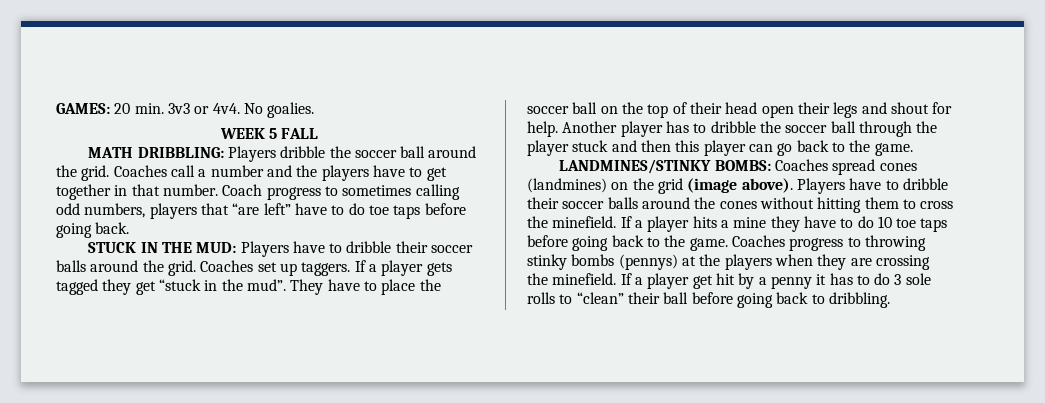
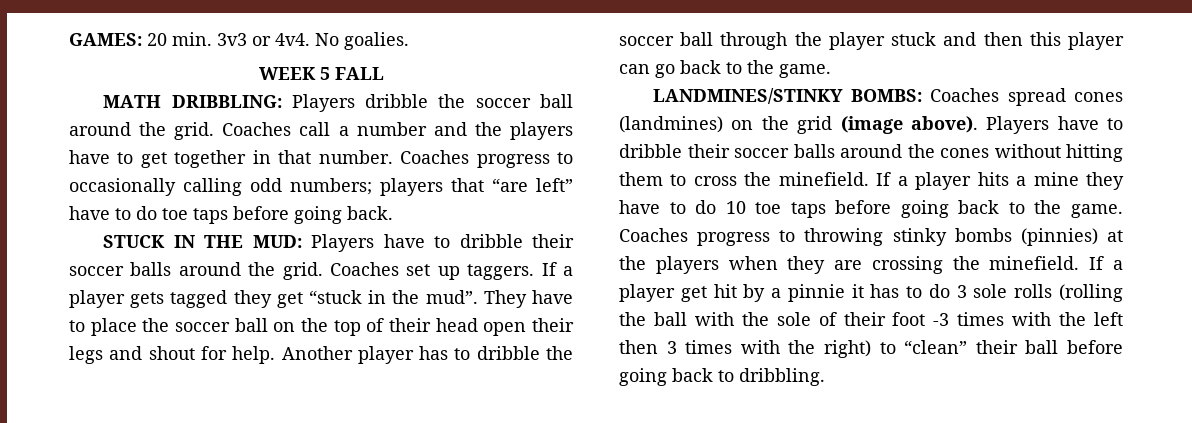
[222,184,412,200] Coach progress to sometimes -> [400,150,573,168] [69,178,176,196] Coaches progress to occasionally
[84,203,146,218] numbers, -> [290,178,372,195] numbers;
[618,254,678,270] (pennys) -> [1020,228,1098,246] (pinnies)
[770,276,812,289] penny -> [787,284,845,302] pinnie
(555, 298) none -> [1059,284,1123,302] [619,312,1123,326] [619,340,871,358] (rolling the ball with the sole of their foot -3 times with the left then 3 times with the right)

